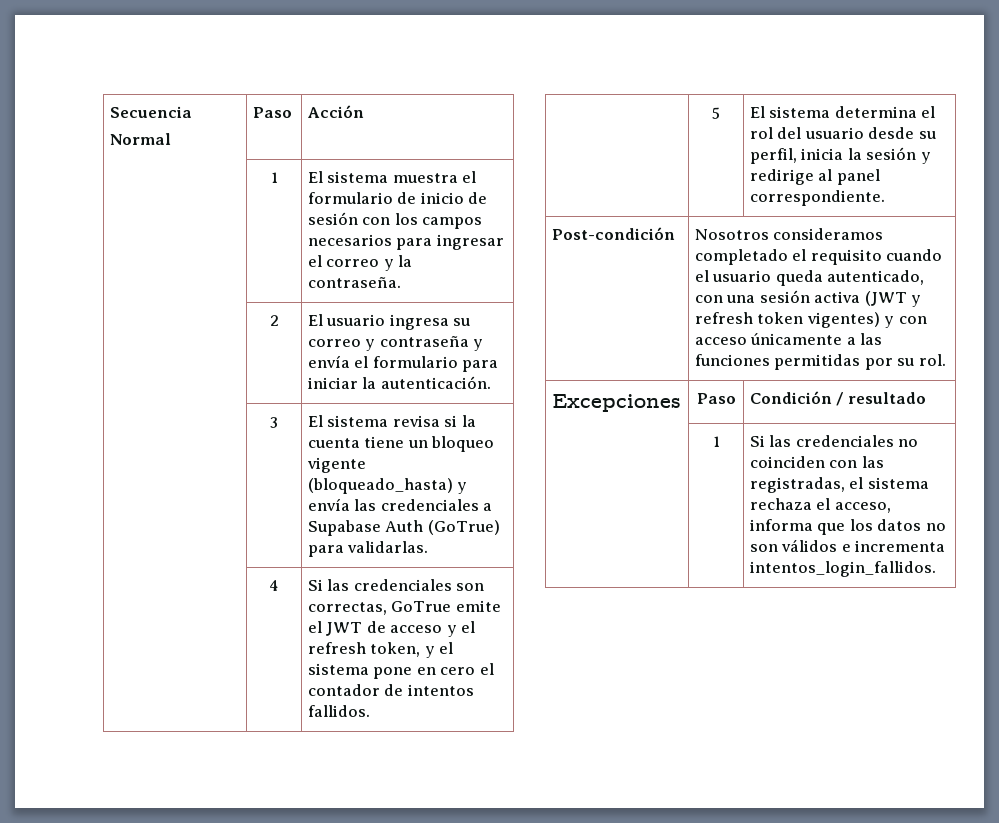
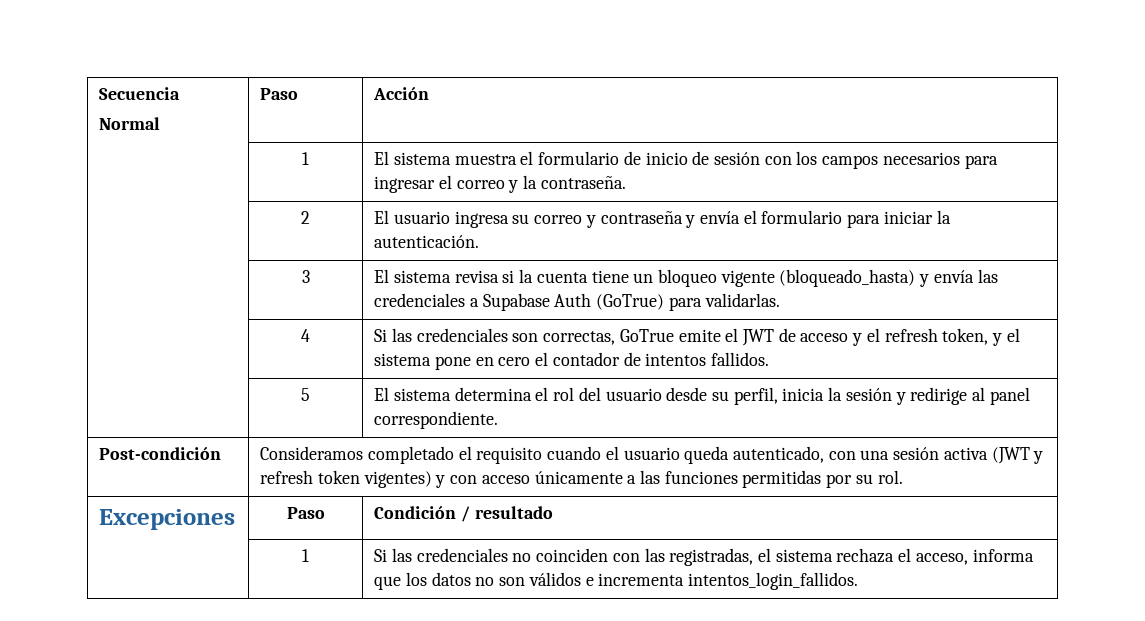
[694,228,884,240] Nosotros consideramos -> [260,446,364,460] Consideramos

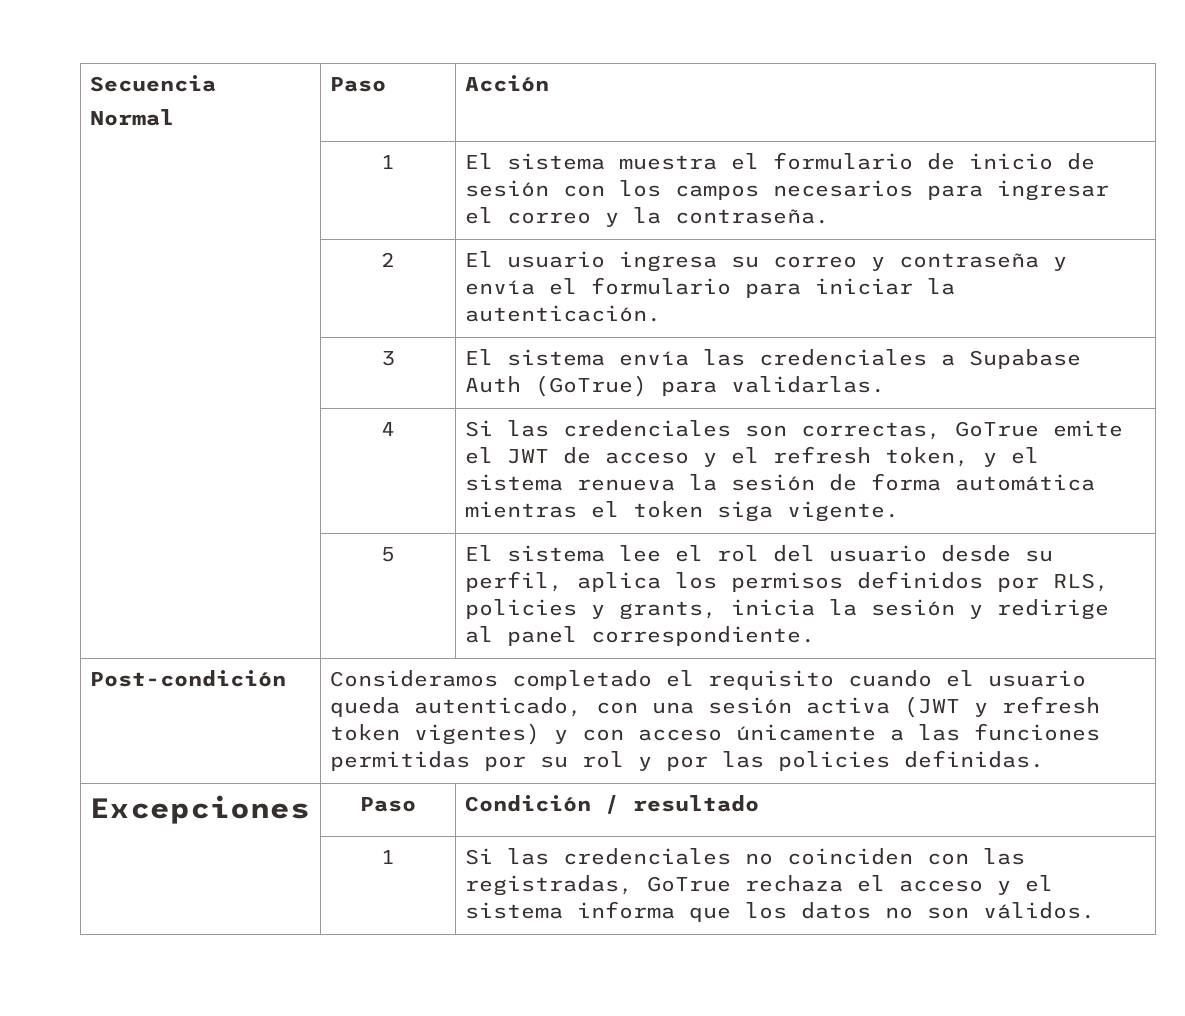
[454,269,930,287] revisa si la cuenta tiene un bloqueo vigente (bloqueado_hasta) y -> (605, 357) none
[434,352,769,370] pone en cero el contador de intentos fallidos. -> [576,473,1095,491] [464,501,899,522] renueva la sesión de forma automática mientras el token siga vigente.
[454,387,532,401] determina -> [618,545,661,562] lee
(778, 396) none -> [576,571,1109,592] [464,599,717,620] aplica los permisos definidos por RLS, policies y grants,
[877,470,903,484] rol. -> [581,750,1044,771] rol y por las policies definidas.
[757,548,968,565] el sistema rechaza el acceso, -> [646,875,1053,895] [464,902,563,919] GoTrue rechaza el acceso y el sistema
[528,572,858,590] válidos e incrementa intentos_login_fallidos. -> [982,902,1095,919] válidos.

